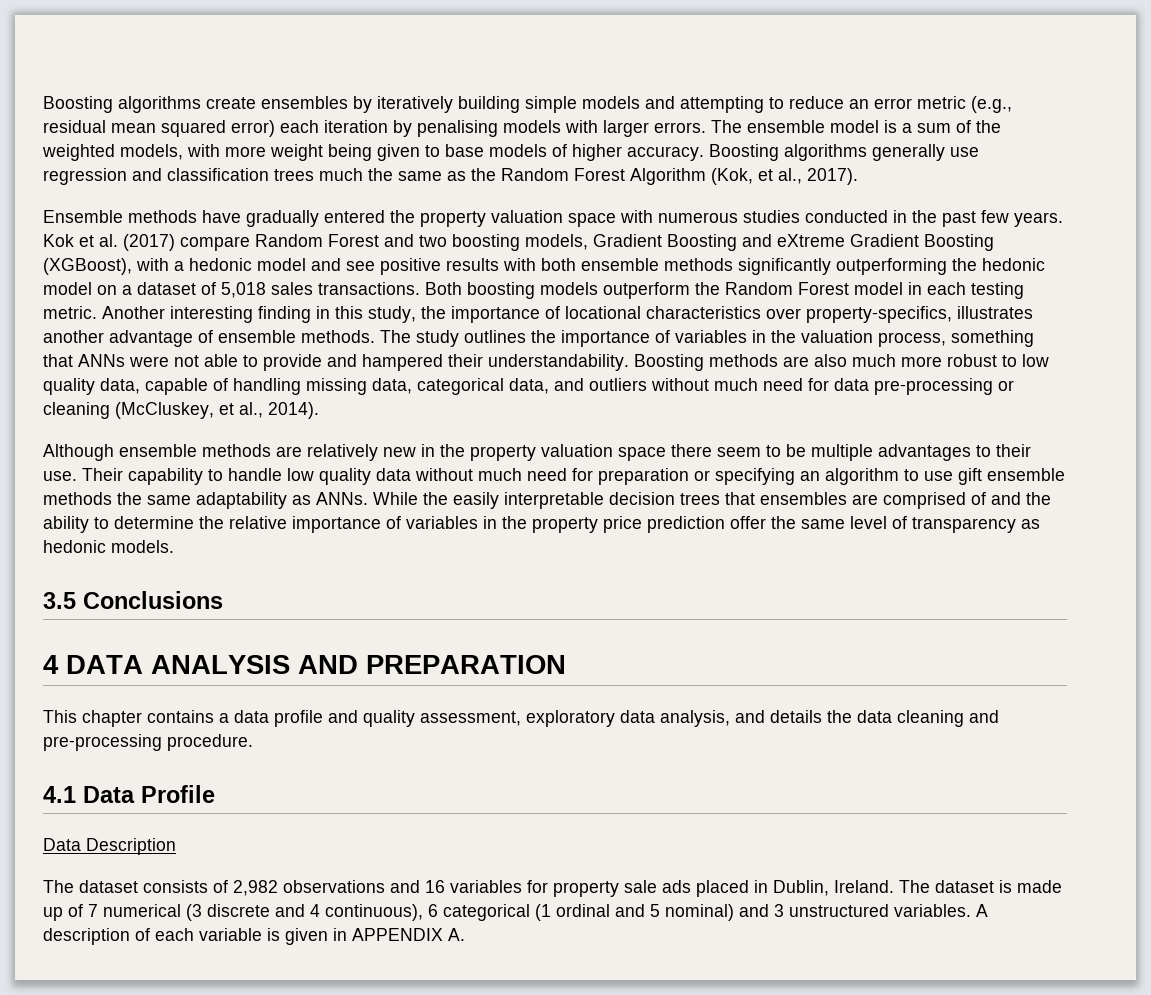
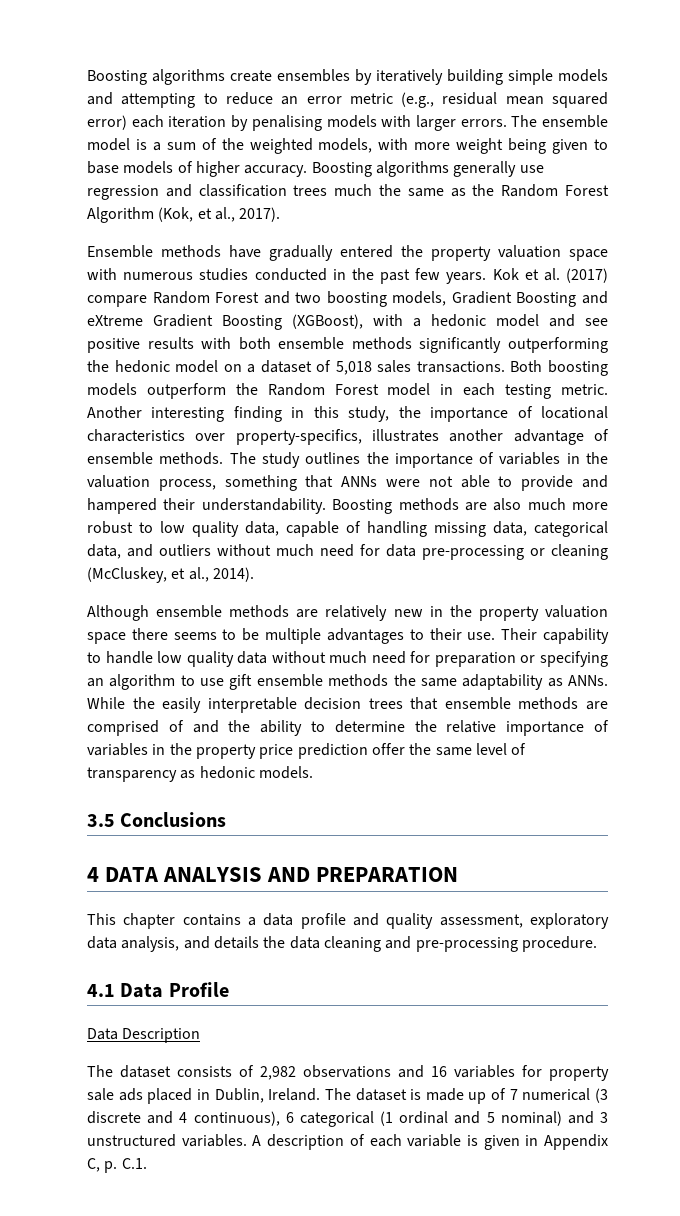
[717,447,761,457] seem -> [173,632,217,640] seems
[760,492,847,505] ensembles -> [444,697,579,710] ensemble methods
[352,928,465,941] APPENDIX A. -> [543,1134,608,1150] [87,1158,147,1173] Appendix C, p. C.1.

